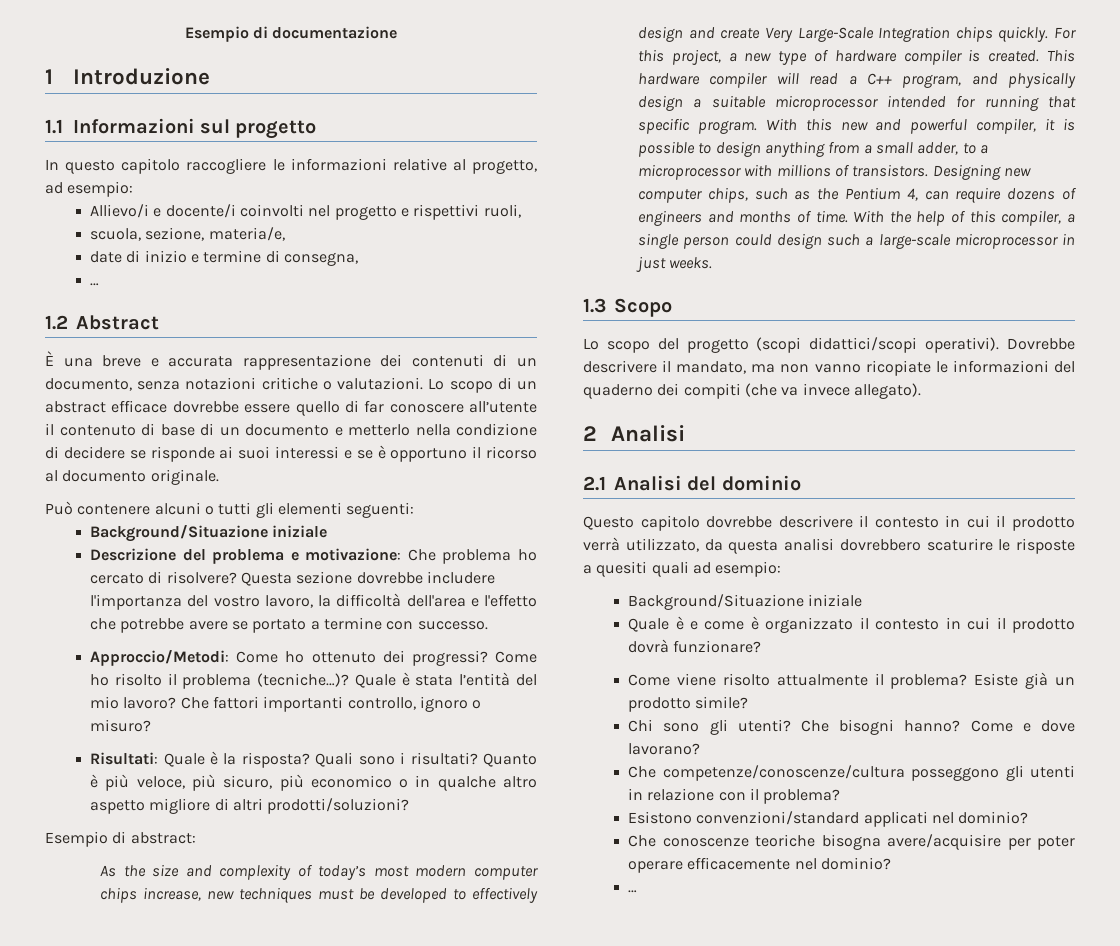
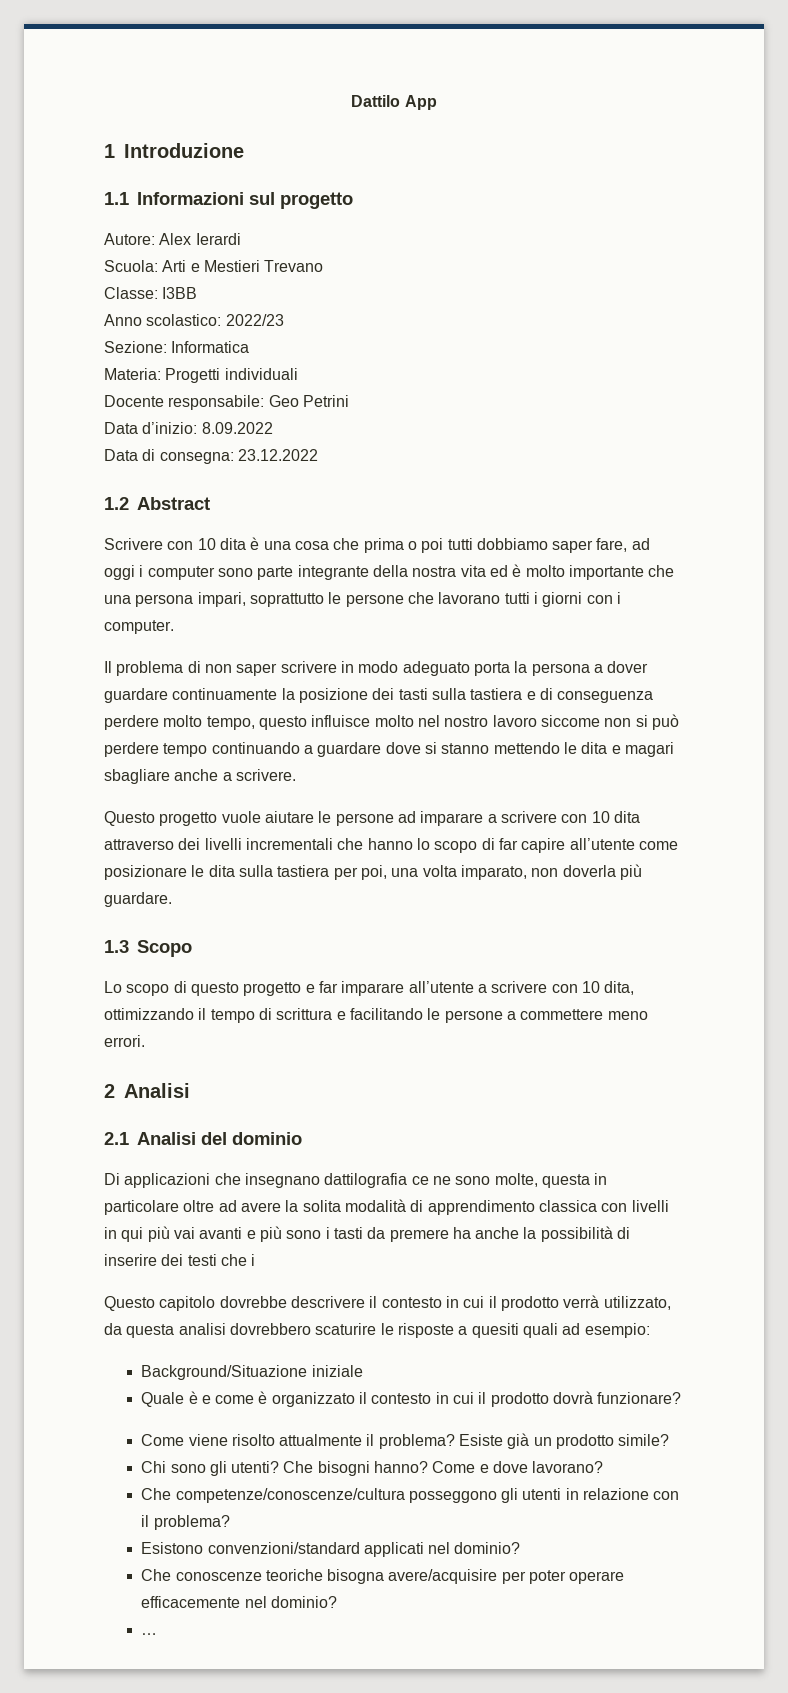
[184,26,398,42] Esempio di documentazione -> [351,95,437,110] Dattilo App
[45,158,537,174] [45,181,134,197] [90,204,521,220] [90,227,285,241] [90,250,359,266] [90,283,100,286] [45,315,159,330] [45,351,537,370] [45,377,537,393] [45,400,537,416] [45,423,537,436] [45,445,537,462] [45,469,219,485] [45,501,415,518] [90,525,328,542] [90,548,537,564] [90,571,496,586] [90,593,537,610] [90,617,488,633] [90,650,538,666] [90,672,537,689] [90,696,482,712] [90,719,152,732] [90,751,538,768] [90,774,537,791] [90,798,410,814] [45,831,196,847] [100,864,538,880] [100,887,538,903] [638,26,1076,42] [638,49,1075,65] [638,72,1076,88] [638,95,1076,111] [638,118,1075,134] [638,141,988,157] [638,164,1031,180] [638,187,1076,203] [638,210,1075,226] [638,233,1075,249] [636,256,713,272] [583,298,672,317] [583,337,1075,353] [583,360,1075,376] [583,383,921,399] In questo capitolo raccogliere le informazioni relative al progetto, ad esempio: // Allievo/i e docente/i coinvolti nel progetto e rispettivi ruoli, // scuola, sezione, materia/e, // date di inizio e termine di consegna, // … // 1.2 Abstract // È una breve e accurata rappresentazione dei contenuti di un documento, senza notazioni critiche o valutazioni. Lo scopo di un abstract efficace dovrebbe essere quello di far conoscere all’utente il contenuto di base di un documento e metterlo nella condizione di decidere se risponde ai suoi interessi e se è opportuno il ricorso al documento originale. // Può contenere alcuni o tutti gli elementi seguenti: // Background/Situazione iniziale // Descrizione del problema e motivazione: Che problema ho cercato di risolvere? Questa sezione dovrebbe includere l'importanza del vostro lavoro, la difficoltà dell'area e l'effetto che potrebbe avere se portato a termine con successo. // Approccio/Metodi: Come ho ottenuto dei progressi? Come ho risolto il problema (tecniche…)? Quale è stata l’entità del mio lavoro? Che fattori importanti controllo, ignoro o misuro? // Risultati: Quale è la risposta? Quali sono i risultati? Quanto è più veloce, più sicuro, più economico o in qualche altro aspetto migliore di altri prodotti/soluzioni? // Esempio di abstract: // As the size and complexity of today’s most modern computer chips increase, new techniques must be developed to effectively design and create Very Large-Scale Integration chips quickly. For this project, a new type of hardware compiler is created. This hardware compiler will read a C++ program, and physically design a suitable microprocessor intended for running that specific program. With this new and powerful compiler, it is possible to design anything from a small adder, to a microprocessor with millions of transistors. Designing new computer chips, such as the Pentium 4, can require dozens of engineers and months of time. With the help of this compiler, a single person could design such a large-scale microprocessor in just weeks. // 1.3 Scopo // Lo scopo del progetto (scopi didattici/scopi operativi). Dovrebbe descrivere il mandato, ma non vanno ricopiate le informazioni del quaderno dei compiti (che va invece allegato). -> [104,233,241,245] [104,260,324,272] [104,287,198,299] [104,314,284,326] [104,341,250,353] [104,368,298,383] [104,395,349,410] [104,422,273,434] [104,449,318,464] [104,497,210,510] [104,537,650,553] [104,564,675,580] [104,592,621,607] [104,620,174,634] [104,661,649,676] [104,688,654,703] [104,714,679,730] [104,742,674,757] [104,769,296,784] [104,811,640,826] [104,838,678,853] [104,864,642,880] [104,892,172,907] [104,940,192,957] [104,981,635,996] [104,1008,648,1023] [104,1035,145,1047] Autore: Alex Ierardi // Scuola: Arti e Mestieri Trevano // Classe: I3BB // Anno scolastico: 2022/23 // Sezione: Informatica // Materia: Progetti individuali // Docente responsabile: Geo Petrini // Data d’inizio: 8.09.2022 // Data di consegna: 23.12.2022 // 1.2 Abstract // Scrivere con 10 dita è una cosa che prima o poi tutti dobbiamo saper fare, ad oggi i computer sono parte integrante della nostra vita ed è molto importante che una persona impari, soprattutto le persone che lavorano tutti i giorni con i computer. // Il problema di non saper scrivere in modo adeguato porta la persona a dover guardare continuamente la posizione dei tasti sulla tastiera e di conseguenza perdere molto tempo, questo influisce molto nel nostro lavoro siccome non si può perdere tempo continuando a guardare dove si stanno mettendo le dita e magari sbagliare anche a scrivere. // Questo progetto vuole aiutare le persone ad imparare a scrivere con 10 dita attraverso dei livelli incrementali che hanno lo scopo di far capire all’utente come posizionare le dita sulla tastiera per poi, una volta imparato, non doverla più guardare. // 1.3 Scopo // Lo scopo di questo progetto e far imparare all’utente a scrivere con 10 dita, ottimizzando il tempo di scrittura e facilitando le persone a commettere meno errori.
(801, 483) none -> [104,1173,608,1188] [104,1199,669,1215] [104,1226,631,1242] [104,1254,256,1266] // Di applicazioni che insegnano dattilografia ce ne sono molte, questa in particolare oltre ad avere la solita modalità di apprendimento classica con livelli in qui più vai avanti e più sono i tasti da premere ha anche la possibilità di inserire dei testi che i

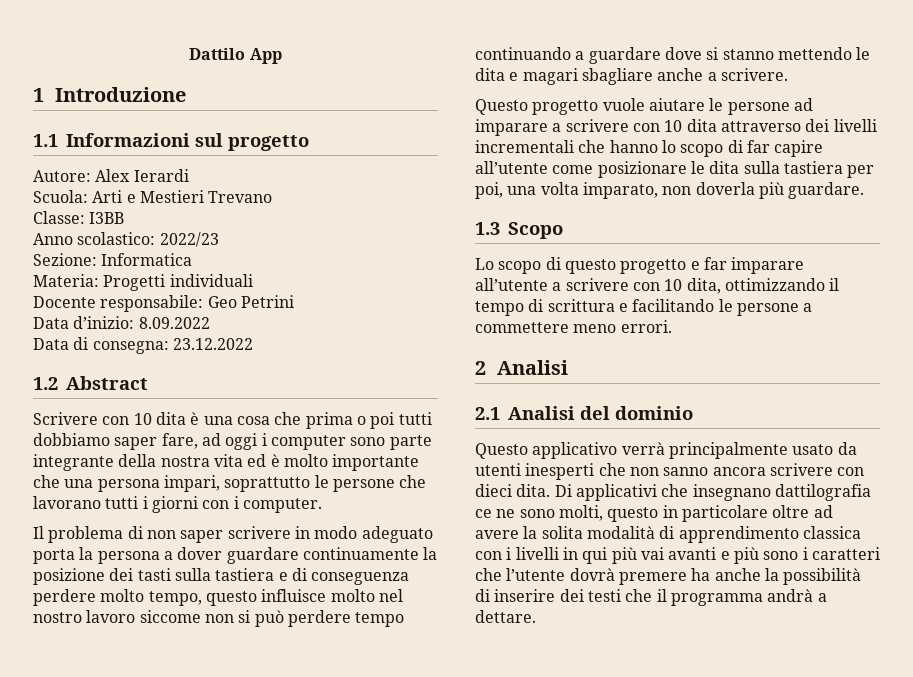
[104,1173,211,1188] Di applicazioni -> [475,442,857,459] [475,463,865,480] [475,484,657,501] Questo applicativo verrà principalmente usato da utenti inesperti che non sanno ancora scrivere con dieci dita. Di applicativi
[494,1173,590,1188] molte, questa -> [558,505,659,522] molti, questo
(628, 1207) none -> [506,547,512,560] i
[333,1227,386,1239] tasti da -> [811,547,880,560] [475,568,615,581] caratteri che l’utente dovrà
[251,1254,256,1266] [104,1295,671,1311] [104,1323,650,1338] [141,1365,363,1380] [141,1391,682,1407] [141,1433,670,1449] [141,1461,604,1476] [141,1488,680,1503] [141,1515,230,1530] [141,1542,521,1557] [141,1569,625,1584] [141,1596,337,1608] [141,1633,158,1635] i // Questo capitolo dovrebbe descrivere il contesto in cui il prodotto verrà utilizzato, da questa analisi dovrebbero scaturire le risposte a quesiti quali ad esempio: // Background/Situazione iniziale // Quale è e come è organizzato il contesto in cui il prodotto dovrà funzionare? // Come viene risolto attualmente il problema? Esiste già un prodotto simile? // Chi sono gli utenti? Che bisogni hanno? Come e dove lavorano? // Che competenze/conoscenze/cultura posseggono gli utenti in relazione con il problema? // Esistono convenzioni/standard applicati nel dominio? // Che conoscenze teoriche bisogna avere/acquisire per poter operare efficacemente nel dominio? // … -> [656,589,827,606] [475,610,536,623] il programma andrà a dettare.

